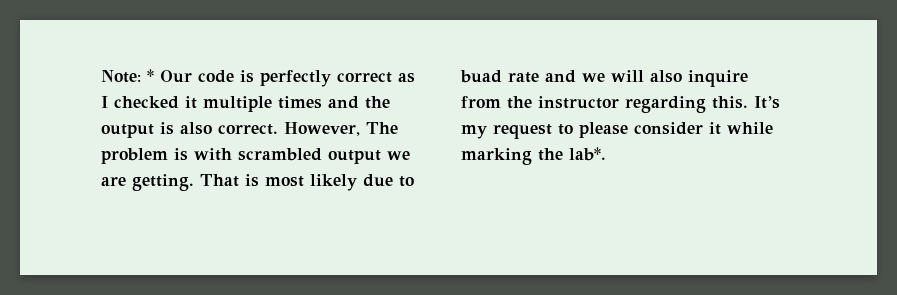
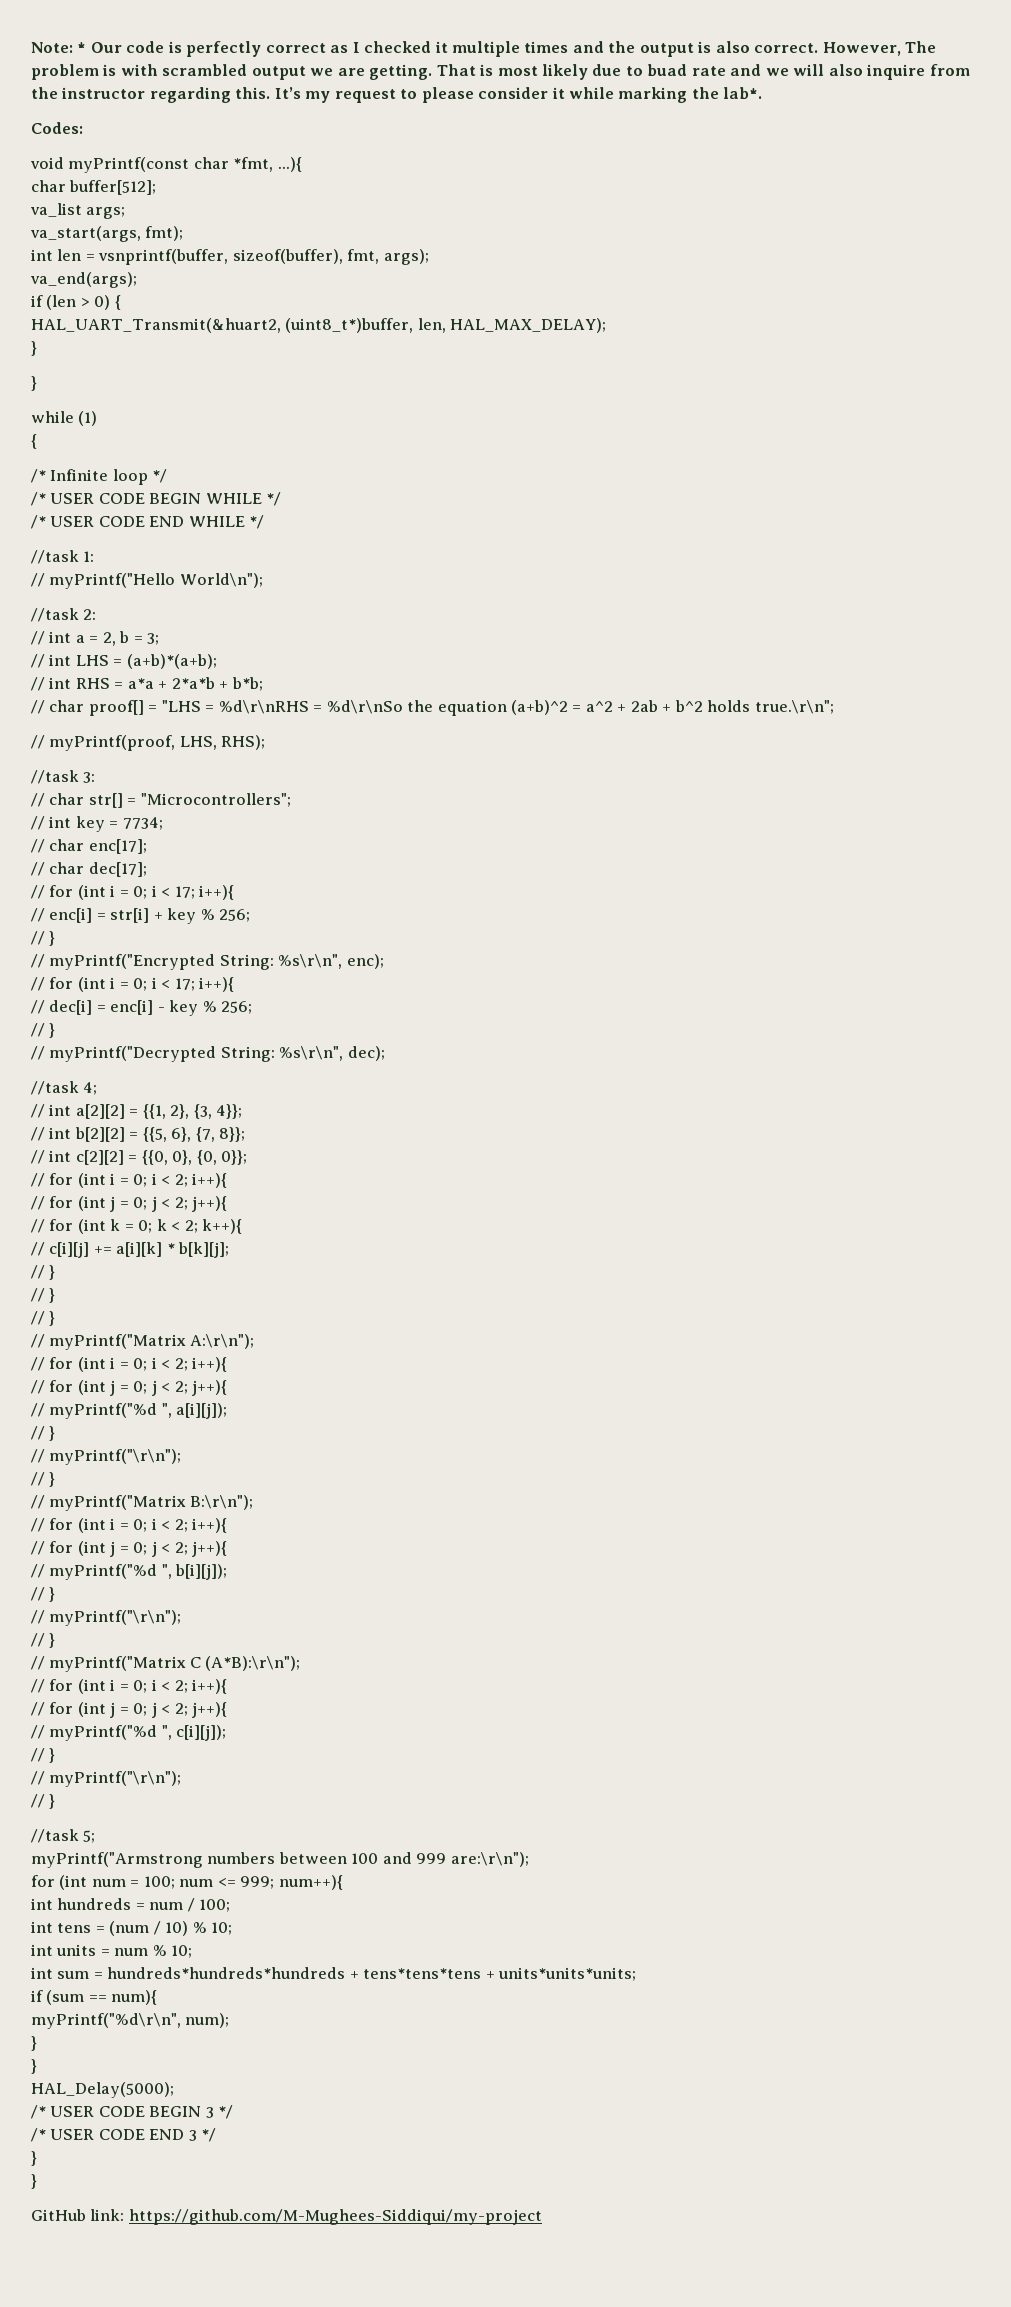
(606, 154) none -> [31,122,83,134] [30,157,302,173] [31,180,157,195] [30,203,126,219] [30,226,184,242] [31,249,429,265] [30,272,137,288] [31,295,121,310] [31,318,607,333] [31,341,37,356] [31,376,37,391] [31,411,98,426] [31,434,37,449] [31,469,168,485] [31,492,282,506] [31,515,265,529] [31,550,95,564] [31,573,263,589] [31,608,97,622] [31,631,160,646] [31,654,217,669] [31,677,263,691] [31,700,834,716] [31,735,266,751] [31,770,96,784] [31,793,291,808] [31,816,163,832] [31,839,147,854] [31,862,147,877] [31,885,235,900] [31,908,251,924] [31,931,56,946] [31,954,384,970] [31,977,235,992] [31,1000,253,1016] [31,1023,56,1038] [31,1046,385,1062] [31,1081,98,1095] [31,1104,243,1119] [31,1127,246,1142] [31,1150,248,1165] [31,1173,228,1188] [31,1196,228,1212] [31,1219,243,1234] [31,1242,230,1258] [31,1265,56,1280] [31,1288,56,1303] [31,1311,56,1326] [31,1334,254,1350] [31,1357,228,1372] [31,1380,228,1396] [31,1403,228,1419] [31,1426,56,1441] [31,1449,182,1465] [31,1472,56,1487] [31,1495,253,1511] [31,1518,228,1533] [31,1541,228,1557] [31,1564,228,1580] [31,1587,56,1602] [31,1610,182,1626] [31,1633,56,1648] [31,1656,301,1672] [31,1679,228,1694] [31,1702,228,1718] [31,1725,227,1741] [31,1748,56,1763] [31,1771,182,1787] [31,1794,56,1809] [31,1829,96,1843] [31,1852,529,1868] [31,1875,343,1890] [31,1898,231,1912] [31,1921,233,1936] [31,1944,193,1958] [31,1967,637,1981] [31,1990,158,2005] [31,2013,230,2029] [31,2036,37,2051] [31,2059,37,2074] [31,2082,174,2098] [31,2105,234,2119] [31,2128,217,2142] [31,2151,37,2166] [31,2174,37,2189] [31,2209,542,2225] // Codes: // void myPrintf(const char *fmt, ...){ // char buffer[512]; // va_list args; // va_start(args, fmt); // int len = vsnprintf(buffer, sizeof(buffer), fmt, args); // va_end(args); // if (len > 0) { // HAL_UART_Transmit(&huart2, (uint8_t*)buffer, len, HAL_MAX_DELAY); // } // } // while (1) // { // /* Infinite loop */ // /* USER CODE BEGIN WHILE */ // /* USER CODE END WHILE */ // //task 1: // // myPrintf("Hello World\n"); // //task 2: // // int a = 2, b = 3; // // int LHS = (a+b)*(a+b); // // int RHS = a*a + 2*a*b + b*b; // // char proof[] = "LHS = %d\r\nRHS = %d\r\nSo the equation (a+b)^2 = a^2 + 2ab + b^2 holds true.\r\n"; // // myPrintf(proof, LHS, RHS); // //task 3: // // char str[] = "Microcontrollers"; // // int key = 7734; // // char enc[17]; // // char dec[17]; // // for (int i = 0; i < 17; i++){ // // enc[i] = str[i] + key % 256; // // } // // myPrintf("Encrypted String: %s\r\n", enc); // // for (int i = 0; i < 17; i++){ // // dec[i] = enc[i] - key % 256; // // } // // myPrintf("Decrypted String: %s\r\n", dec); // //task 4; // // int a[2][2] = {{1, 2}, {3, 4}}; // // int b[2][2] = {{5, 6}, {7, 8}}; // // int c[2][2] = {{0, 0}, {0, 0}}; // // for (int i = 0; i < 2; i++){ // // for (int j = 0; j < 2; j++){ // // for (int k = 0; k < 2; k++){ // // c[i][j] += a[i][k] * b[k][j]; // // } // // } // // } // // myPrintf("Matrix A:\r\n"); // // for (int i = 0; i < 2; i++){ // // for (int j = 0; j < 2; j++){ // // myPrintf("%d ", a[i][j]); // // } // // myPrintf("\r\n"); // // } // // myPrintf("Matrix B:\r\n"); // // for (int i = 0; i < 2; i++){ // // for (int j = 0; j < 2; j++){ // // myPrintf("%d ", b[i][j]); // // } // // myPrintf("\r\n"); // // } // // myPrintf("Matrix C (A*B):\r\n"); // // for (int i = 0; i < 2; i++){ // // for (int j = 0; j < 2; j++){ // // myPrintf("%d ", c[i][j]); // // } // // myPrintf("\r\n"); // // } // //task 5; // myPrintf("Armstrong numbers between 100 and 999 are:\r\n"); // for (int num = 100; num <= 999; num++){ // int hundreds = num / 100; // int tens = (num / 10) % 10; // int units = num % 10; // int sum = hundreds*hundreds*hundreds + tens*tens*tens + units*units*units; // if (sum == num){ // myPrintf("%d\r\n", num); // } // } // HAL_Delay(5000); // /* USER CODE BEGIN 3 */ // /* USER CODE END 3 */ // } // } // GitHub link: https://github.com/M-Mughees-Siddiqui/my-project

